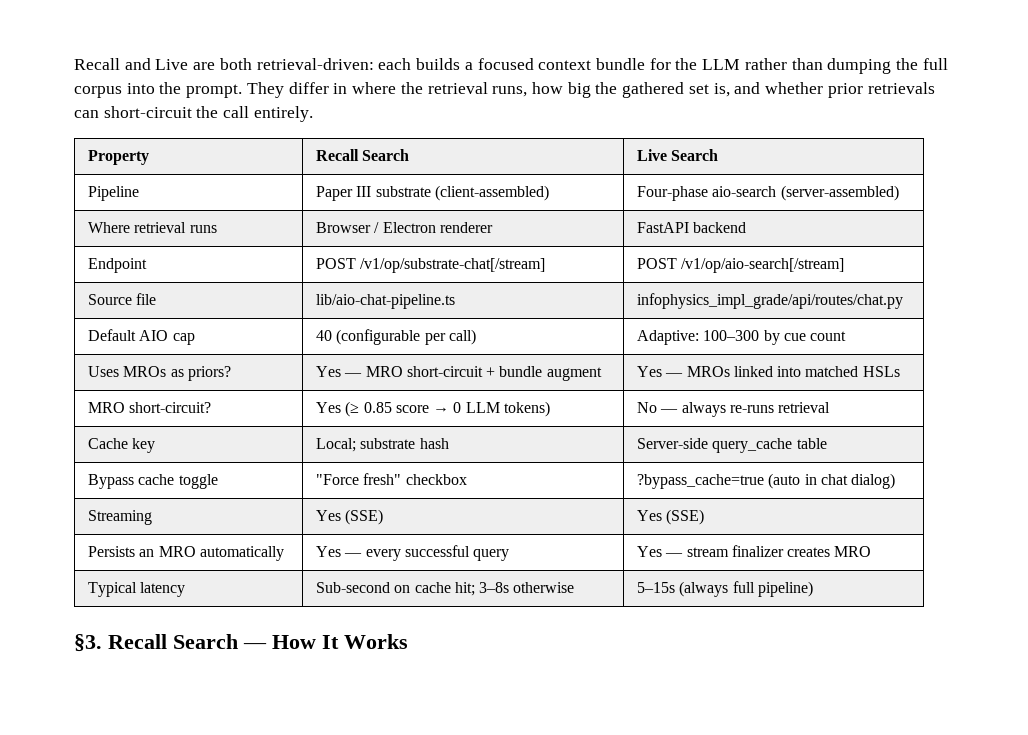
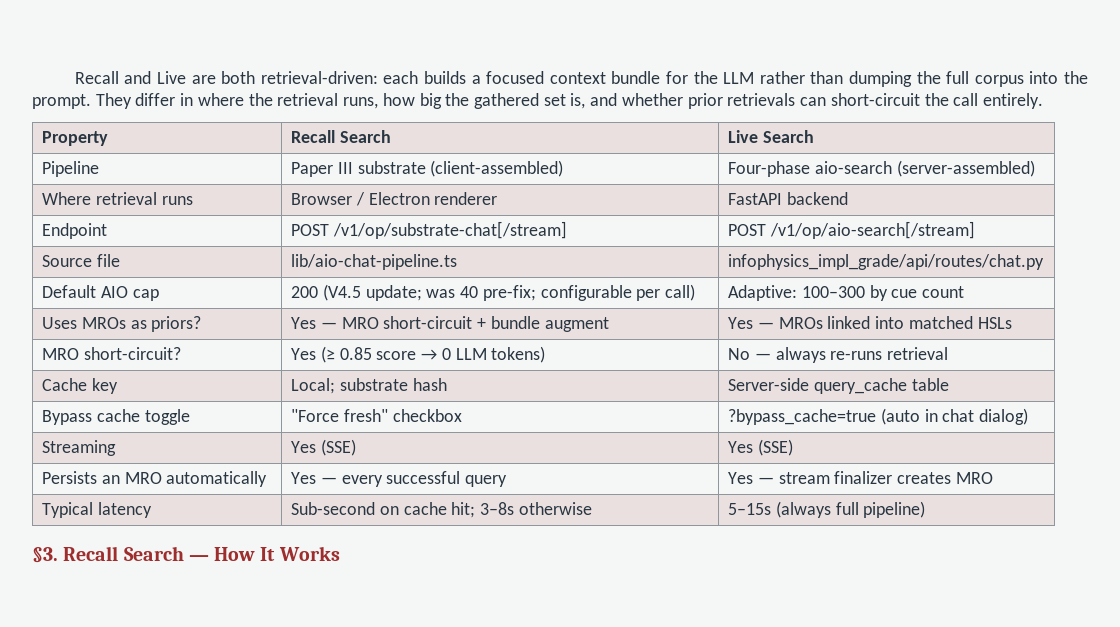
[315,329,421,345] 40 (configurable -> [291,284,632,301] 200 (V4.5 update; was 40 pre-fix; configurable

